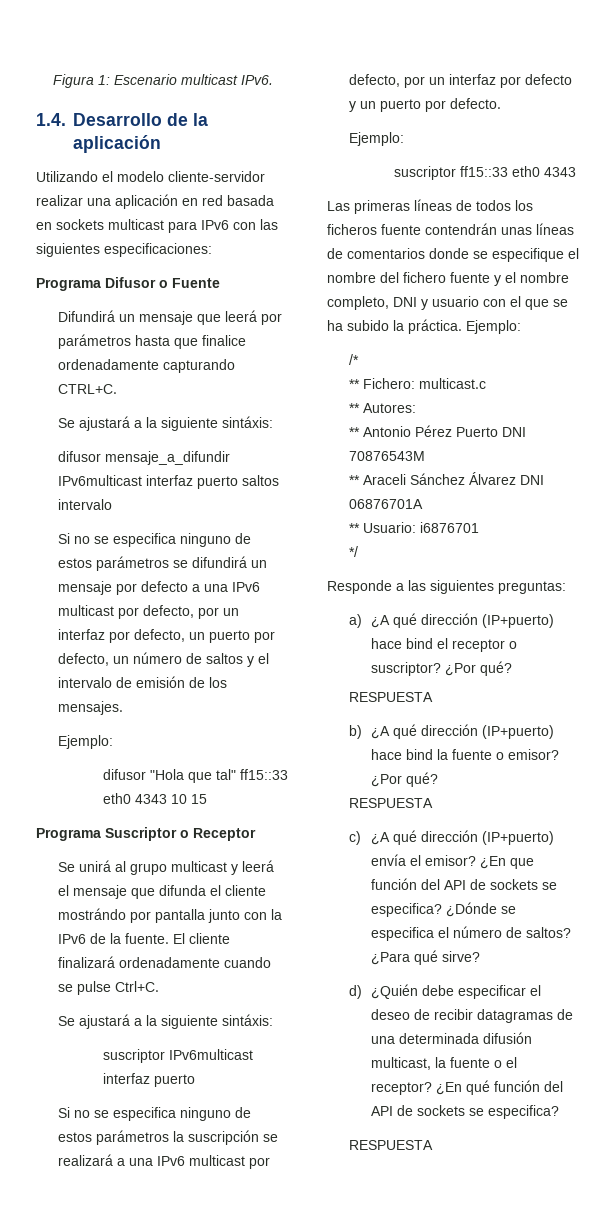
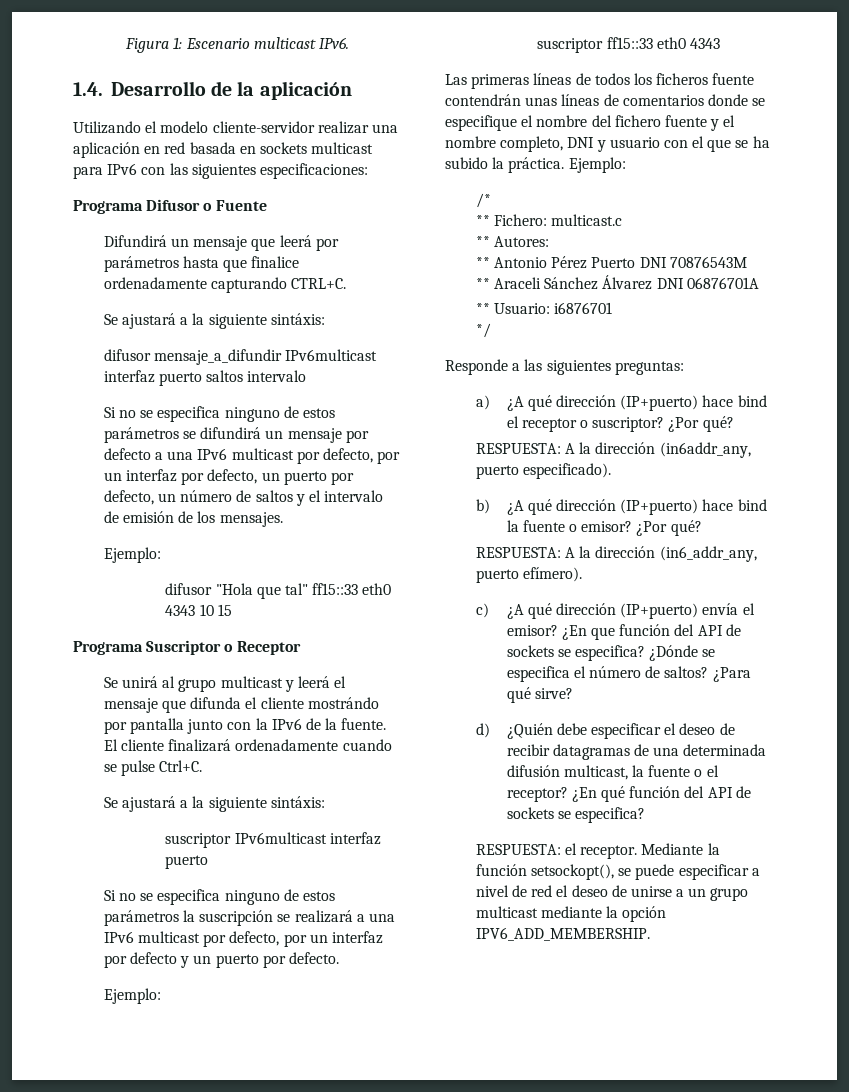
[349,692,434,702] RESPUESTA -> [475,442,751,458] [475,463,611,479] RESPUESTA: A la dirección (in6addr_any, puerto especificado).
[349,798,434,808] RESPUESTA -> [475,546,757,562] [475,567,582,583] RESPUESTA: A la dirección (in6_addr_any, puerto efímero).
[349,1140,434,1150] RESPUESTA -> [475,843,720,859] [475,864,760,880] [475,885,749,901] [475,906,667,922] [475,927,650,941] RESPUESTA: el receptor. Mediante la función setsockopt(), se puede especificar a nivel de red el deseo de unirse a un grupo multicast mediante la opción IPV6_ADD_MEMBERSHIP.

